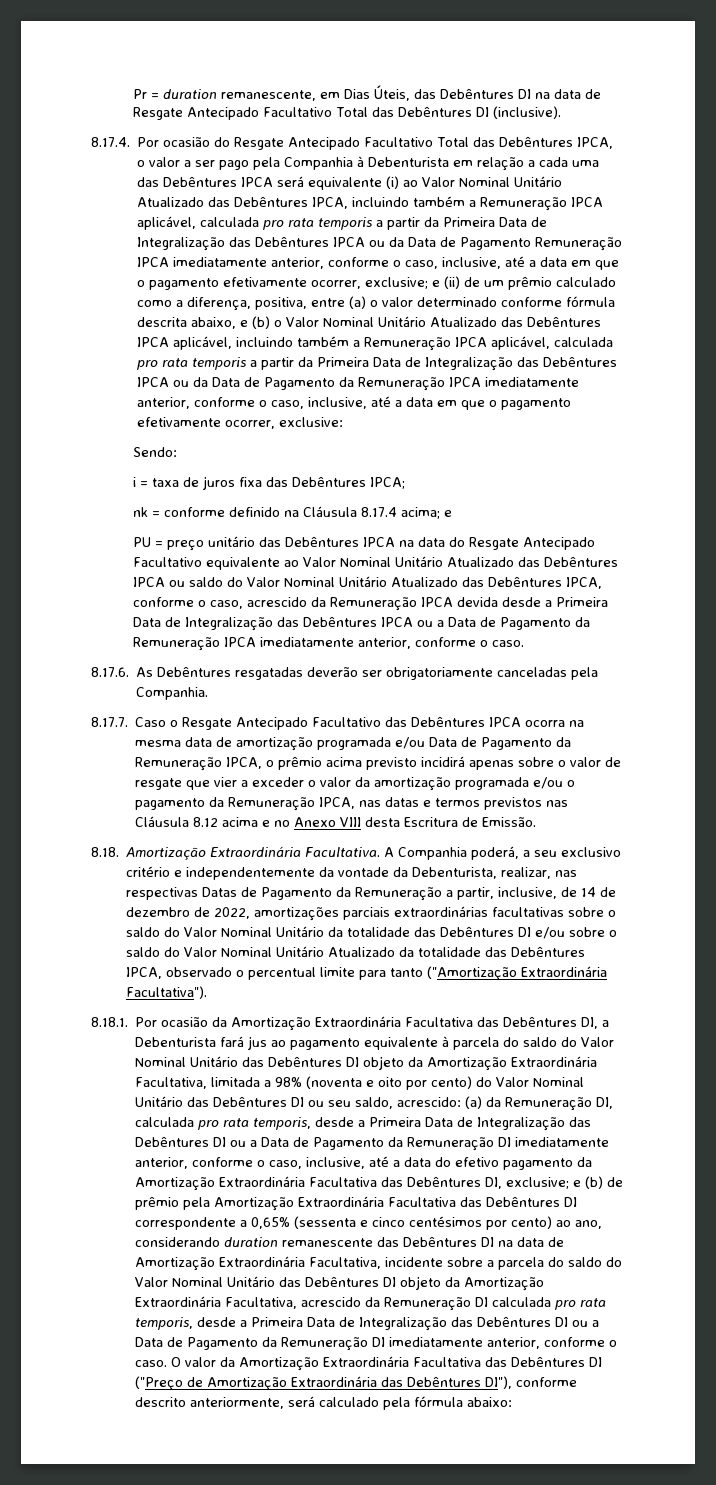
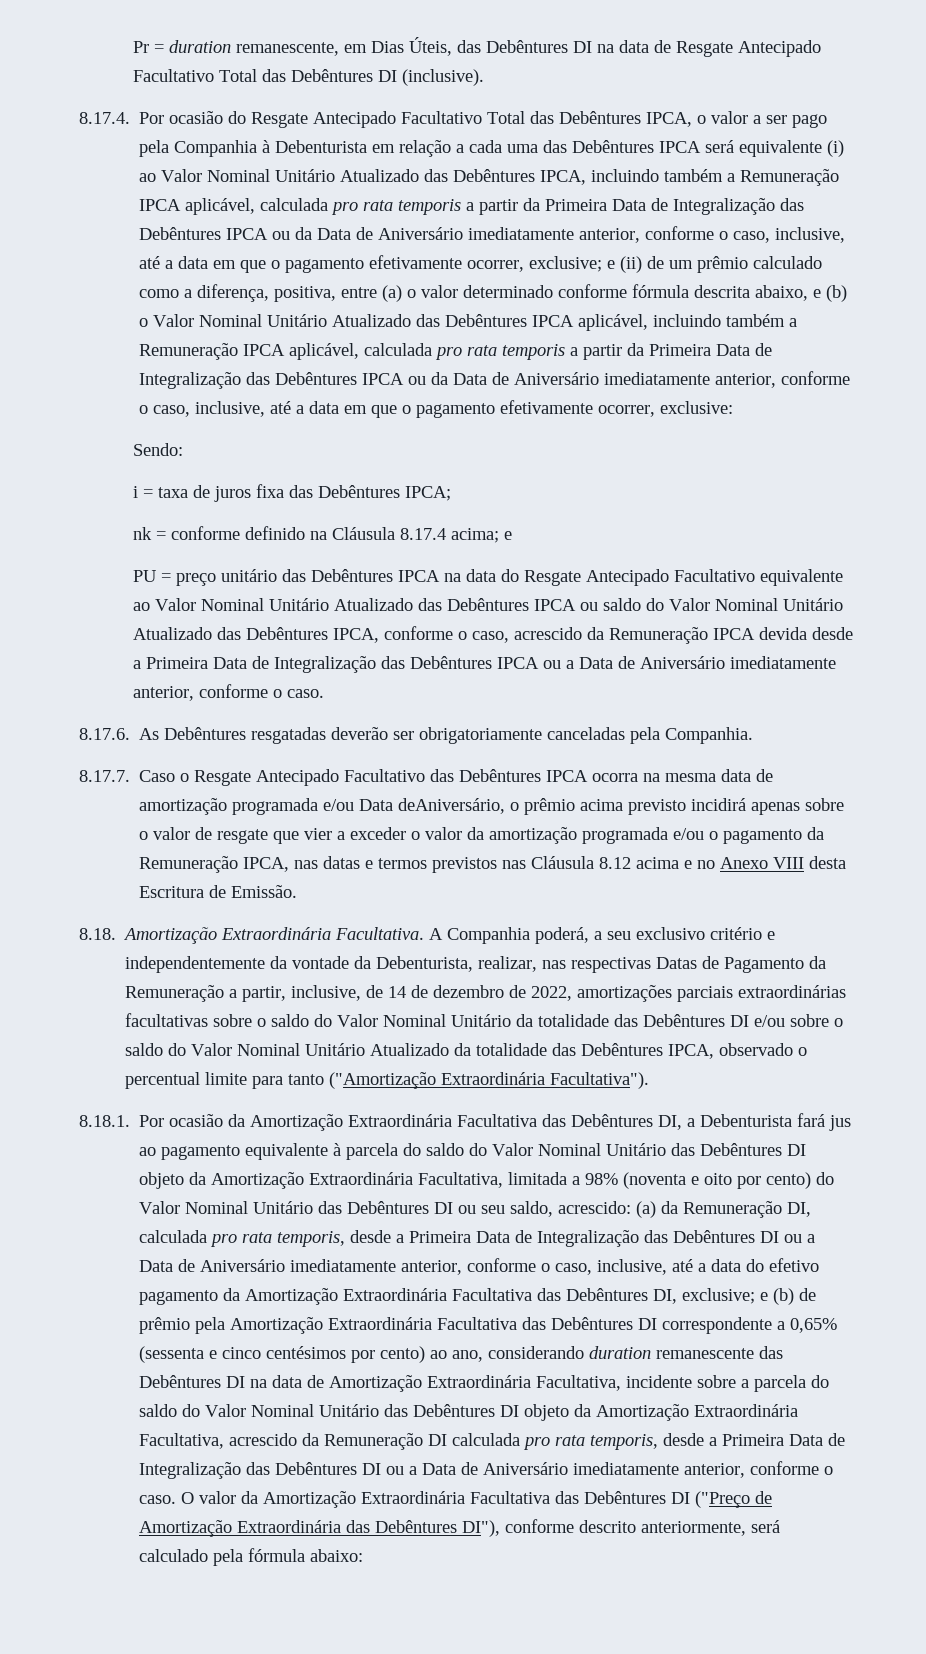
[460,237,623,251] [137,257,170,267] Pagamento Remuneração IPCA -> [378,227,464,240] Aniversário
[264,377,482,391] Pagamento da Remuneração IPCA -> [514,372,600,385] Aniversário
[499,617,590,630] [132,637,256,651] Pagamento da Remuneração IPCA -> [639,656,725,669] Aniversário
[461,737,572,750] [135,757,263,771] de Pagamento da Remuneração IPCA, -> [398,798,506,814] deAniversário,
[313,1137,512,1151] Pagamento da Remuneração DI -> [200,1259,286,1272] Aniversário
[187,1337,386,1351] Pagamento da Remuneração DI -> [483,1462,569,1475] Aniversário

